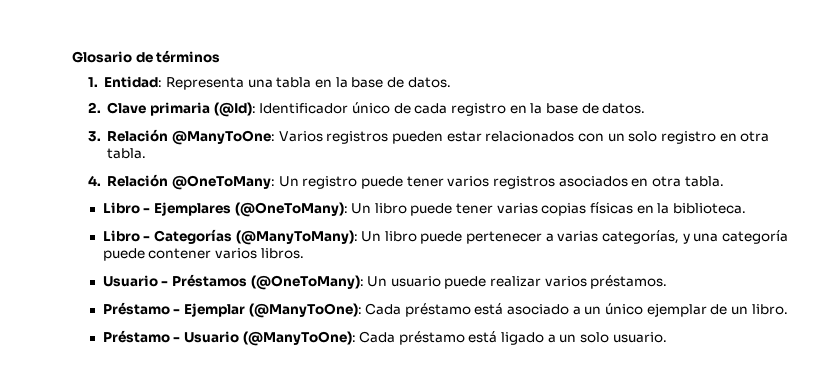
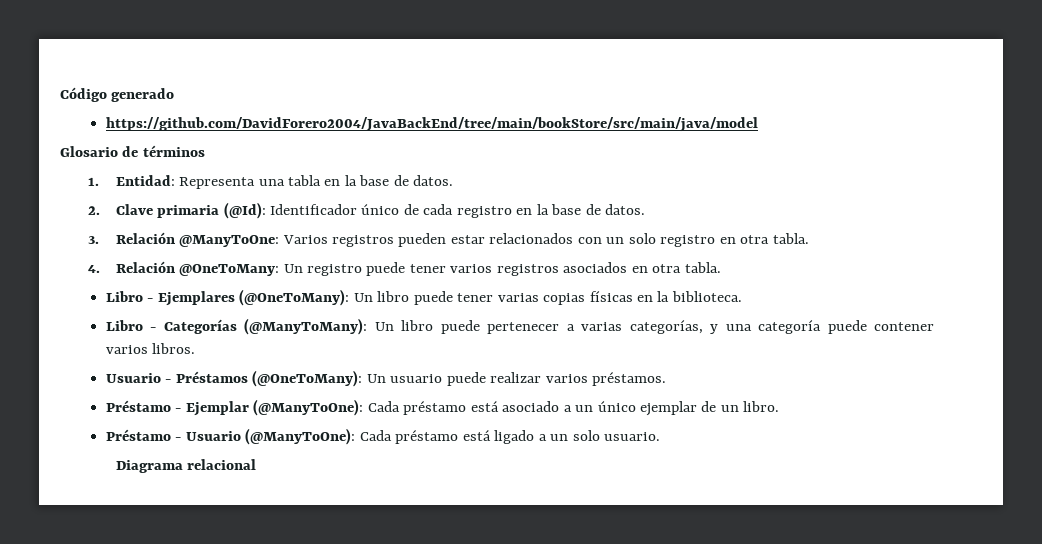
(72, 57) none -> [60,87,175,102] [105,117,758,132] Código generado // https://github.com/DavidForero2004/JavaBackEnd/tree/main/bookStore/src/main/java/model //
(667, 337) none -> [115,459,257,473] // Diagrama relacional

